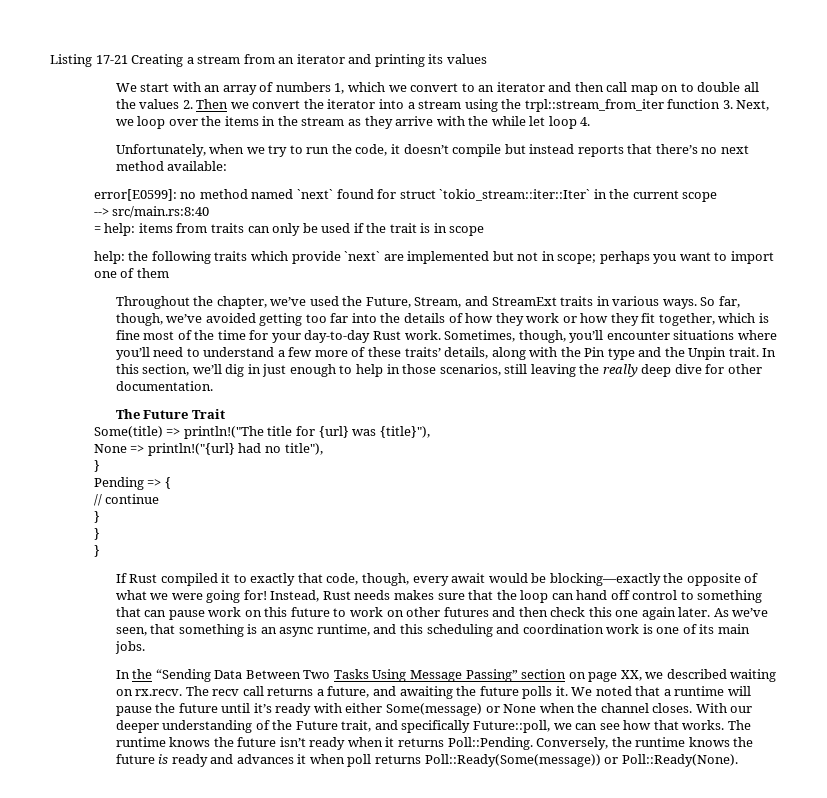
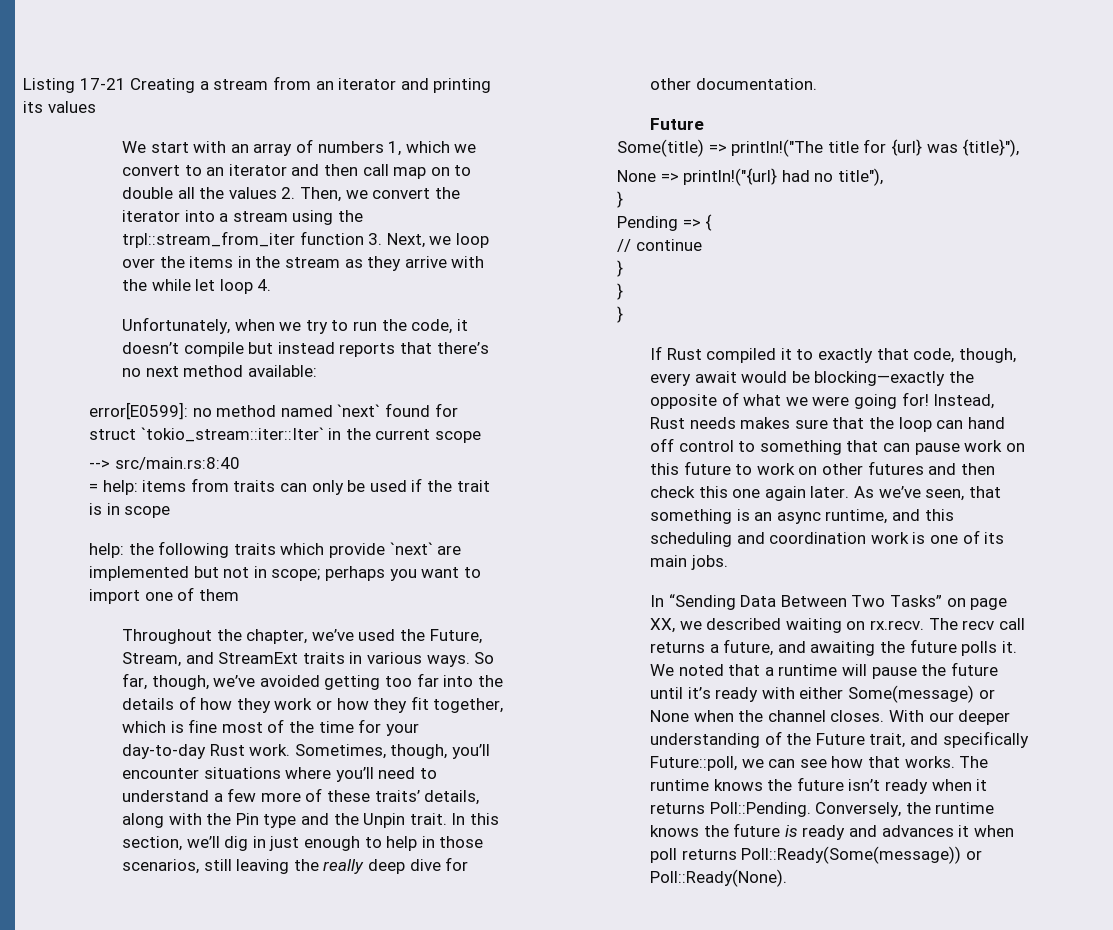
[196,99,229,109] Then -> [299,187,341,202] Then,
[115,409,225,419] The Future Trait -> [650,118,705,130] Future
[132,669,153,679] the -> (665, 601) none
[333,669,567,682] Tasks Using Message Passing” section -> [889,595,942,607] Tasks”

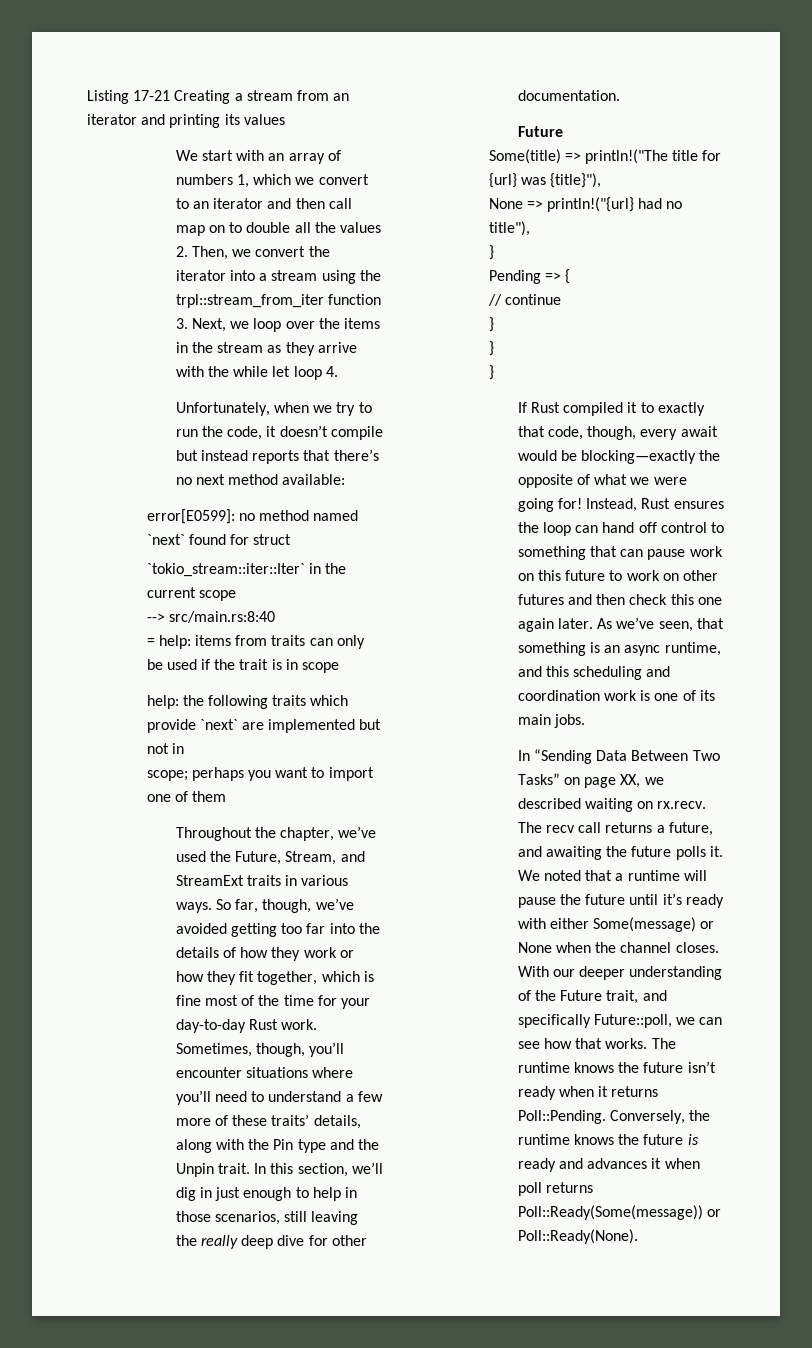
(137, 434) none -> (292, 539) //
(267, 572) none -> (184, 748) //
[689,417,865,429] needs makes sure that -> [673,501,724,509] ensures

